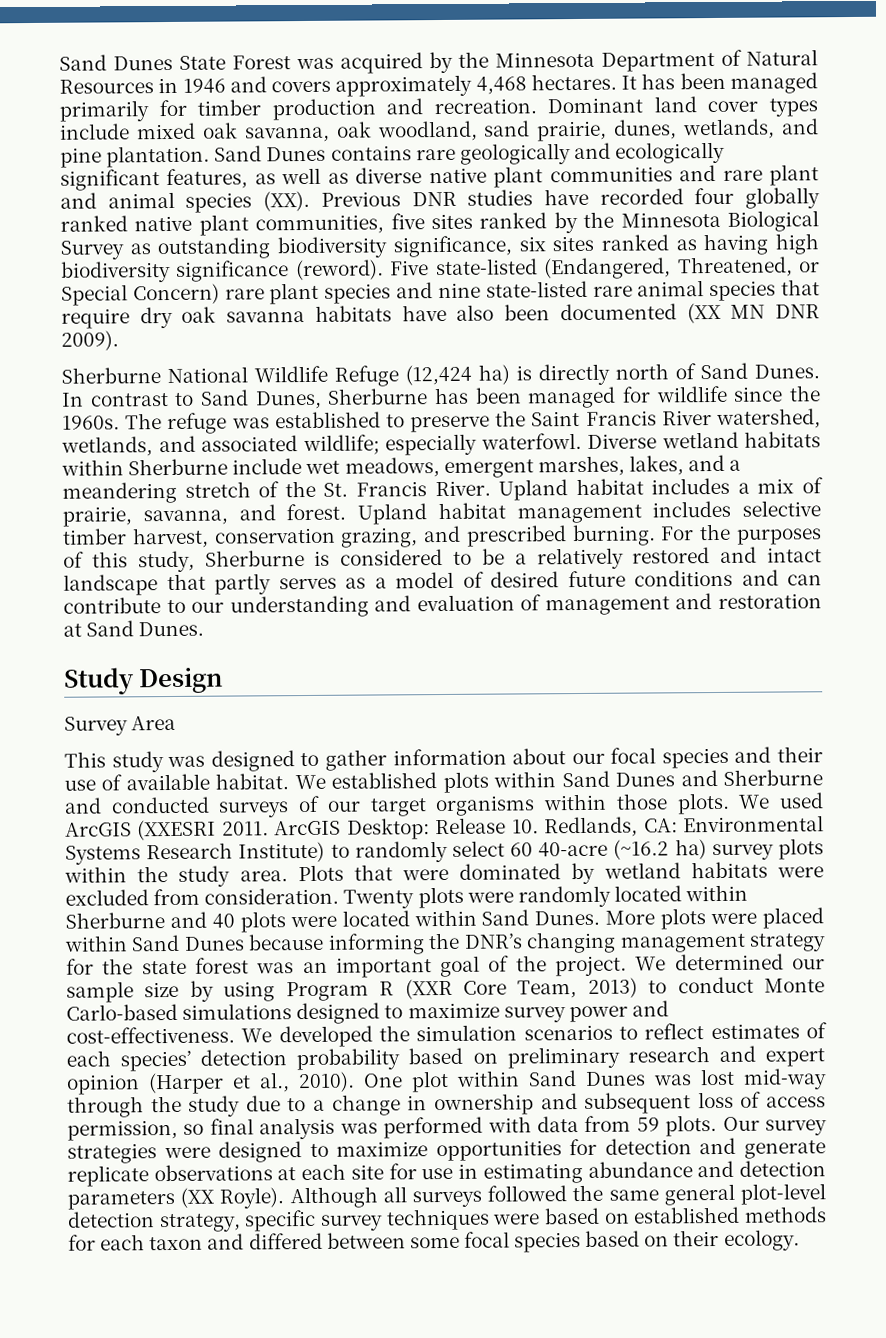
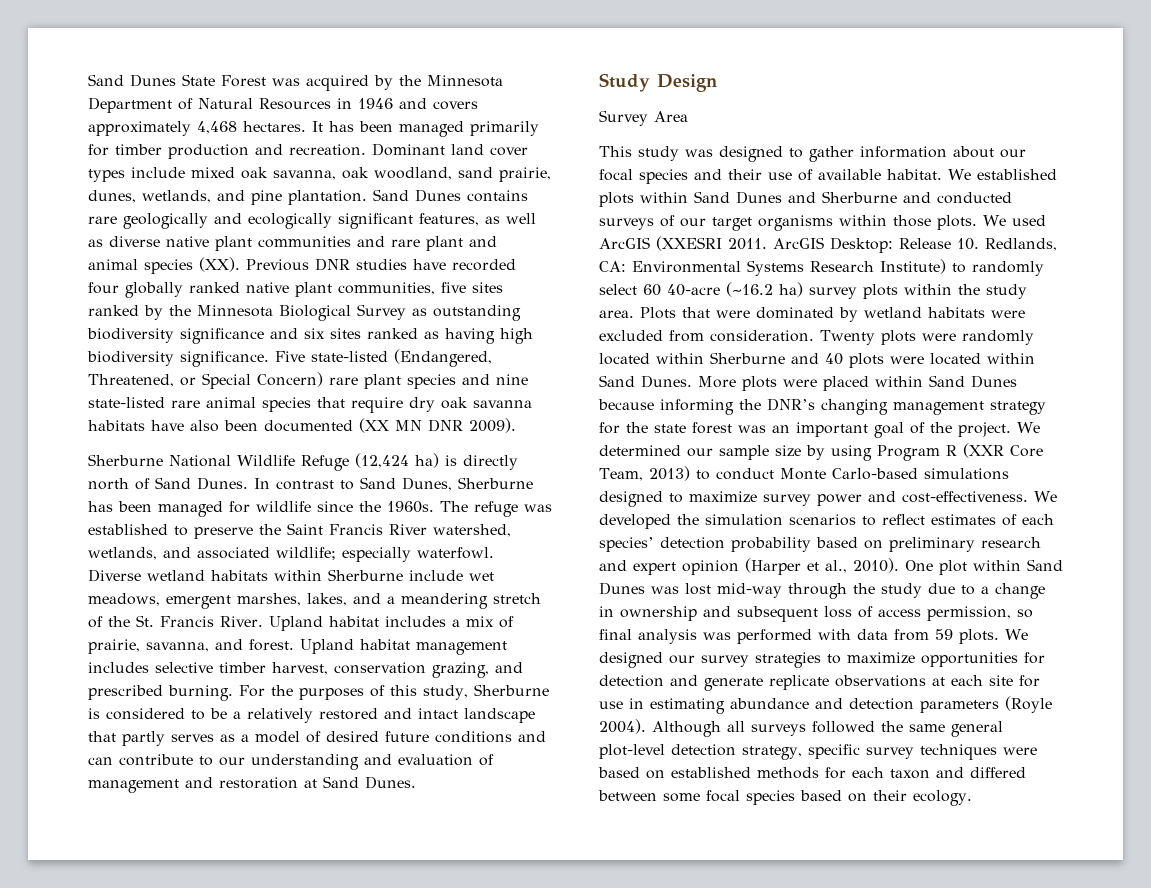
[392,235,512,258] significance, -> [180,328,298,344] significance and
[176,259,384,282] significance (reword). -> [180,351,269,367] significance.
[722,1116,827,1136] [67,1141,303,1164] Our survey strategies were designed -> [1005,629,1028,640] [599,652,821,668] We designed our survey strategies
[180,1187,285,1209] (XX Royle). -> [1005,696,1052,713] [599,719,646,734] (Royle 2004).

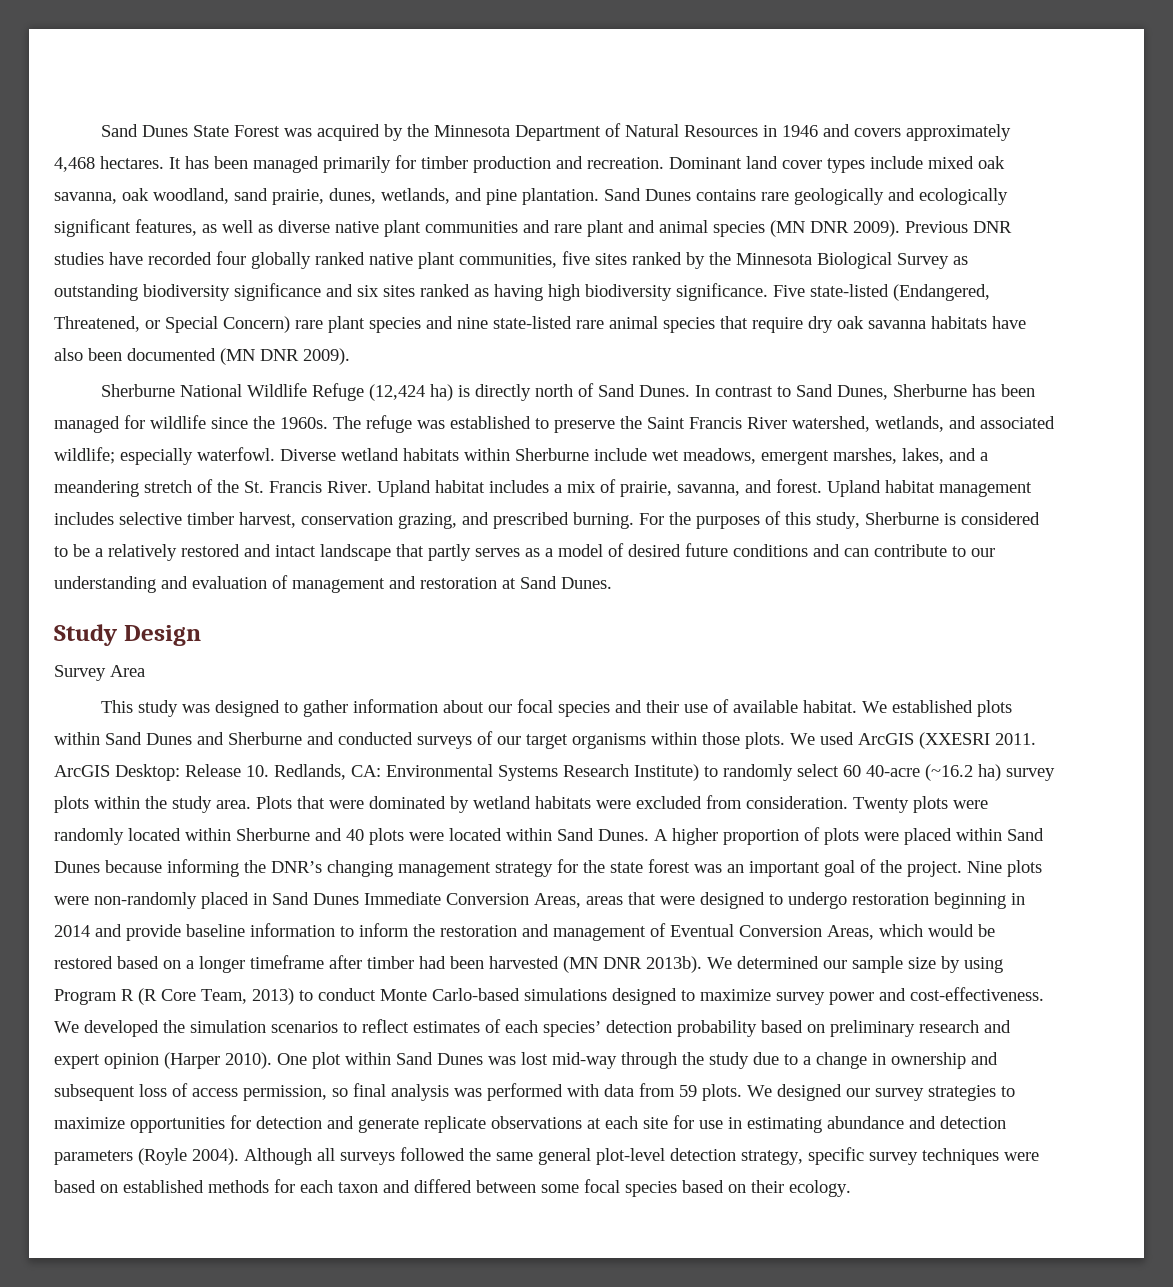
[199,257,240,272] (XX). -> [770,220,900,237] (MN DNR 2009).
[359,418,422,433] (XX MN -> [220,348,255,365] (MN
[698,376,736,388] More -> [654,827,820,845] A higher proportion of
(1011, 429) none -> [967,860,1042,877] [54,892,1025,909] [54,923,995,941] [54,955,702,973] Nine plots were non-randomly placed in Sand Dunes Immediate Conversion Areas, areas that were designed to undergo restoration beginning in 2014 and provide baseline information to inform the restoration and management of Eventual Conversion Areas, which would be restored based on a longer timeframe after timber had been harvested (MN DNR 2013b).
[963,443,1004,458] (XXR -> [138,988,157,1005] (R
[807,560,847,573] et al., -> (220, 1060) none

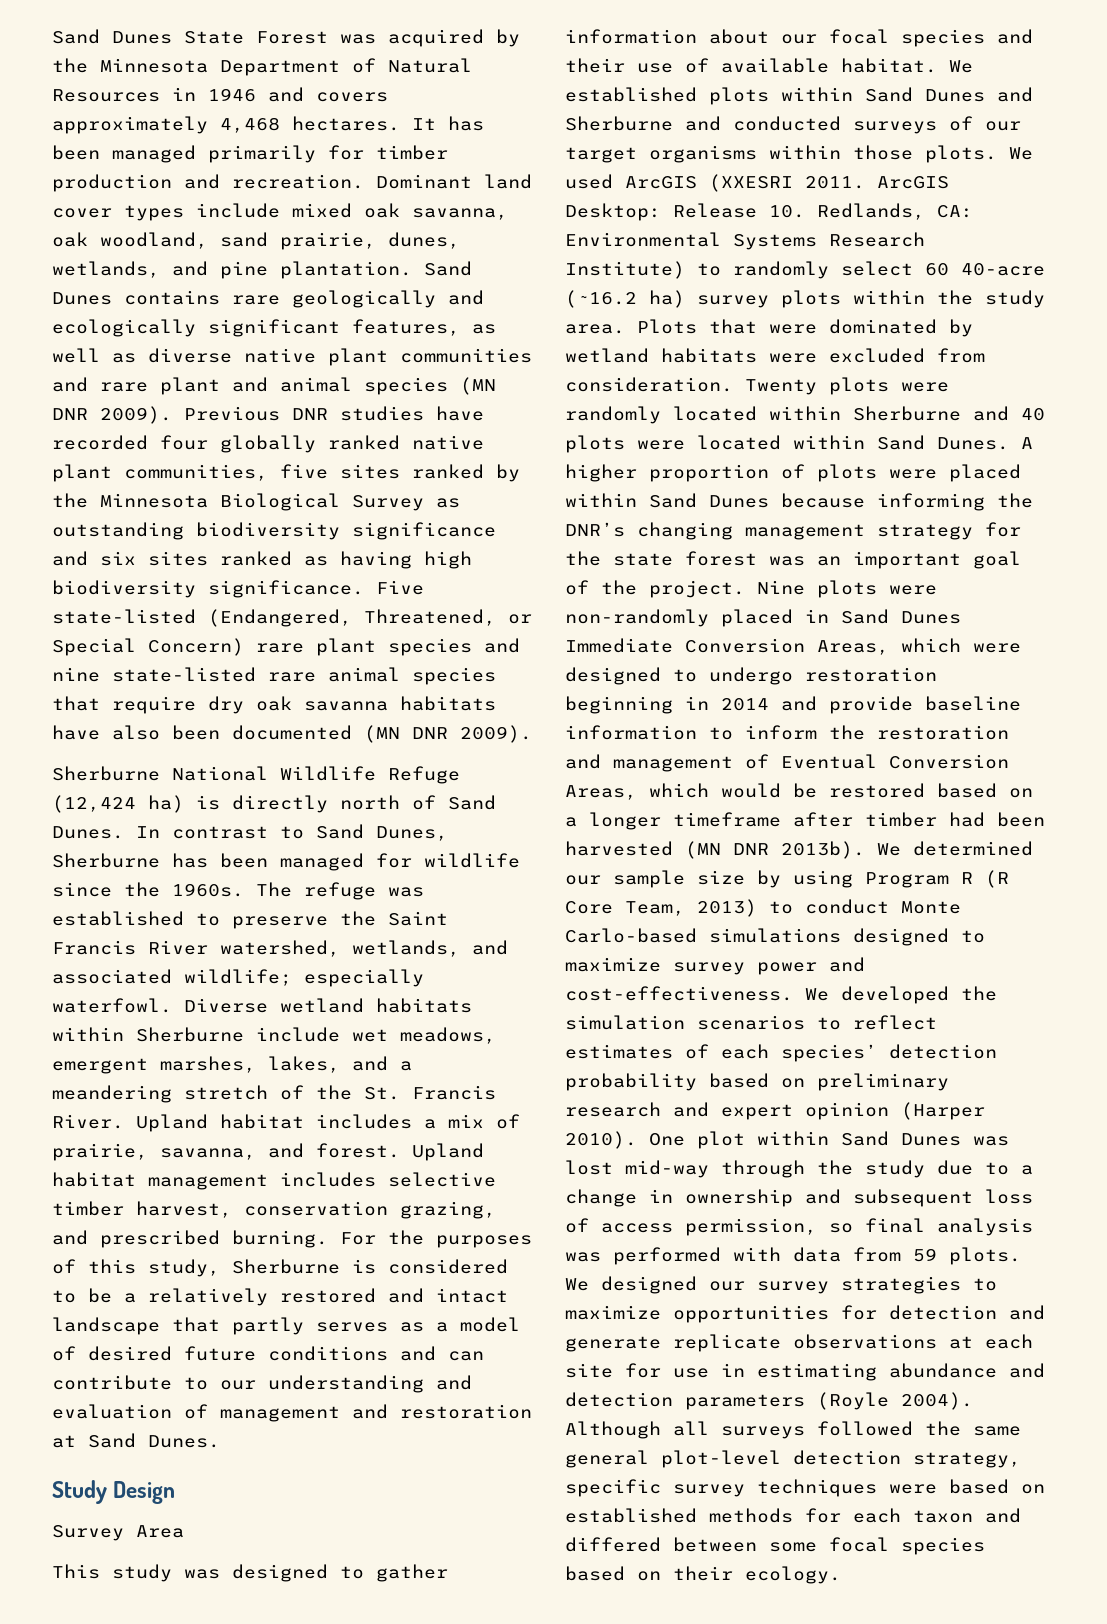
[586,892,656,905] areas that -> [901,638,961,653] which

